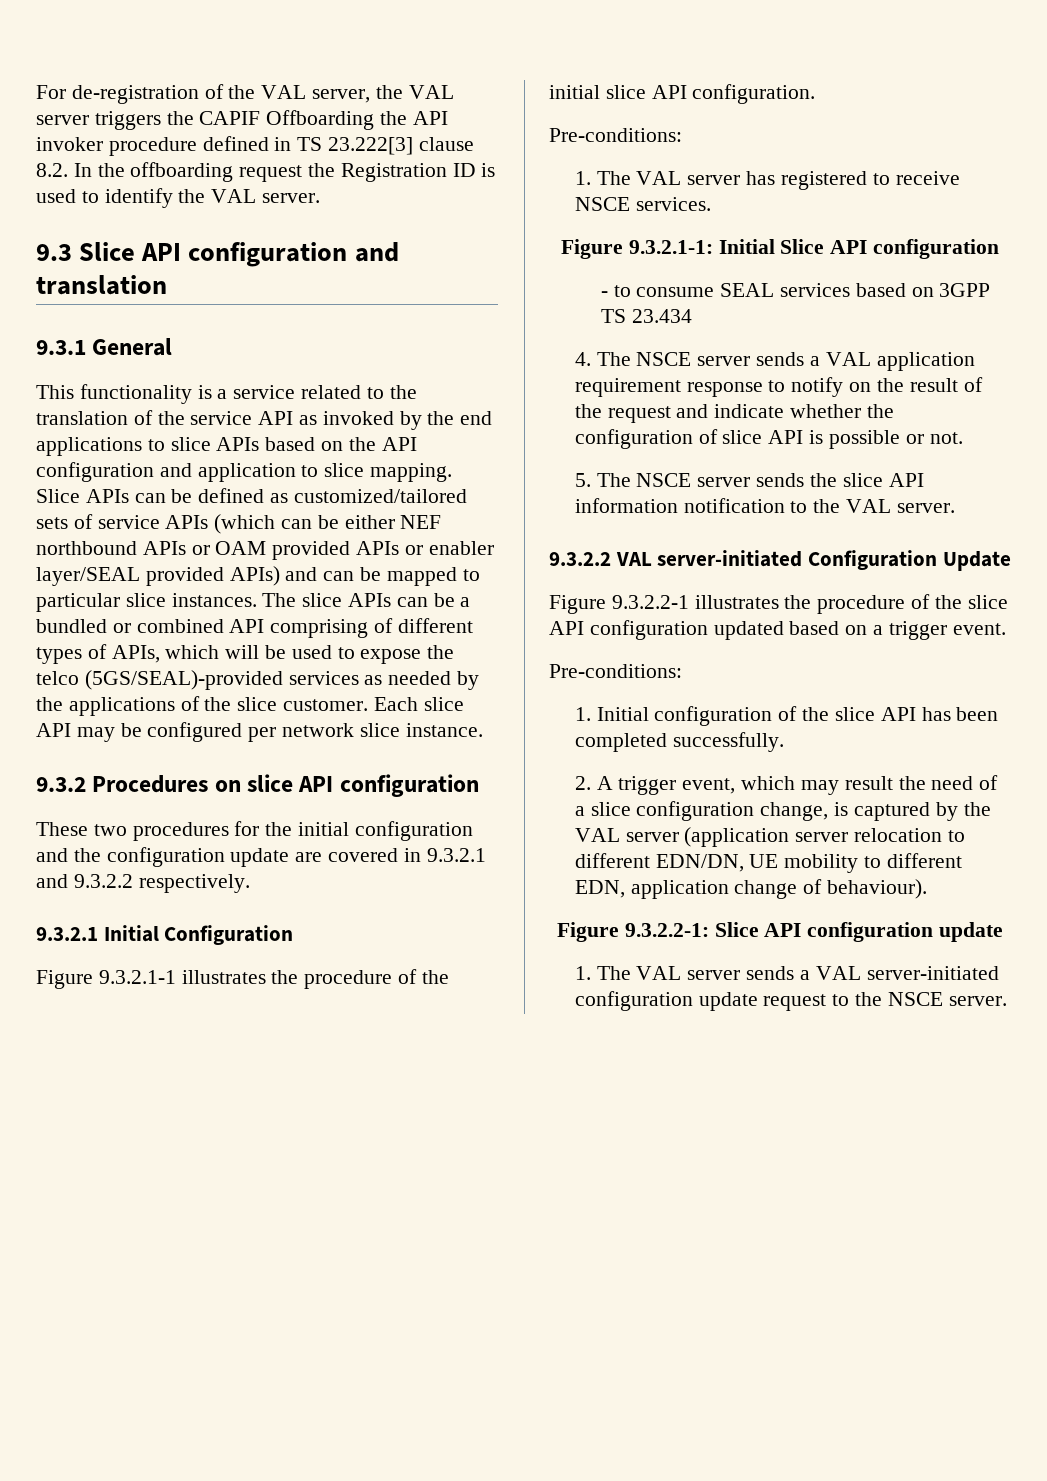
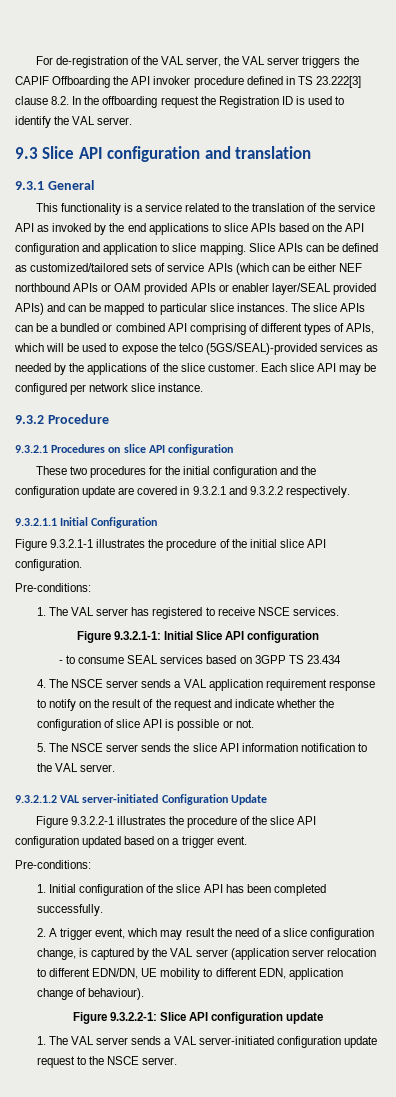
(86, 784) none -> [47,414,109,424] [15,445,48,453] Procedure // 9.3.2.1
[36,927,98,941] 9.3.2.1 -> [15,518,57,526] 9.3.2.1.1
[549,552,611,566] 9.3.2.2 -> [15,795,57,803] 9.3.2.1.2

